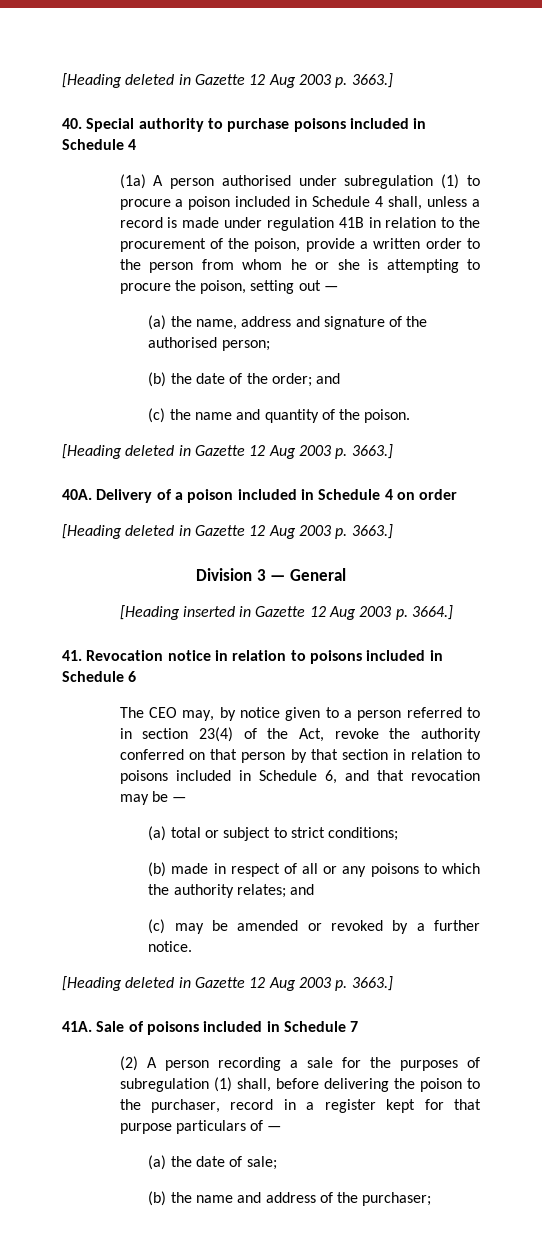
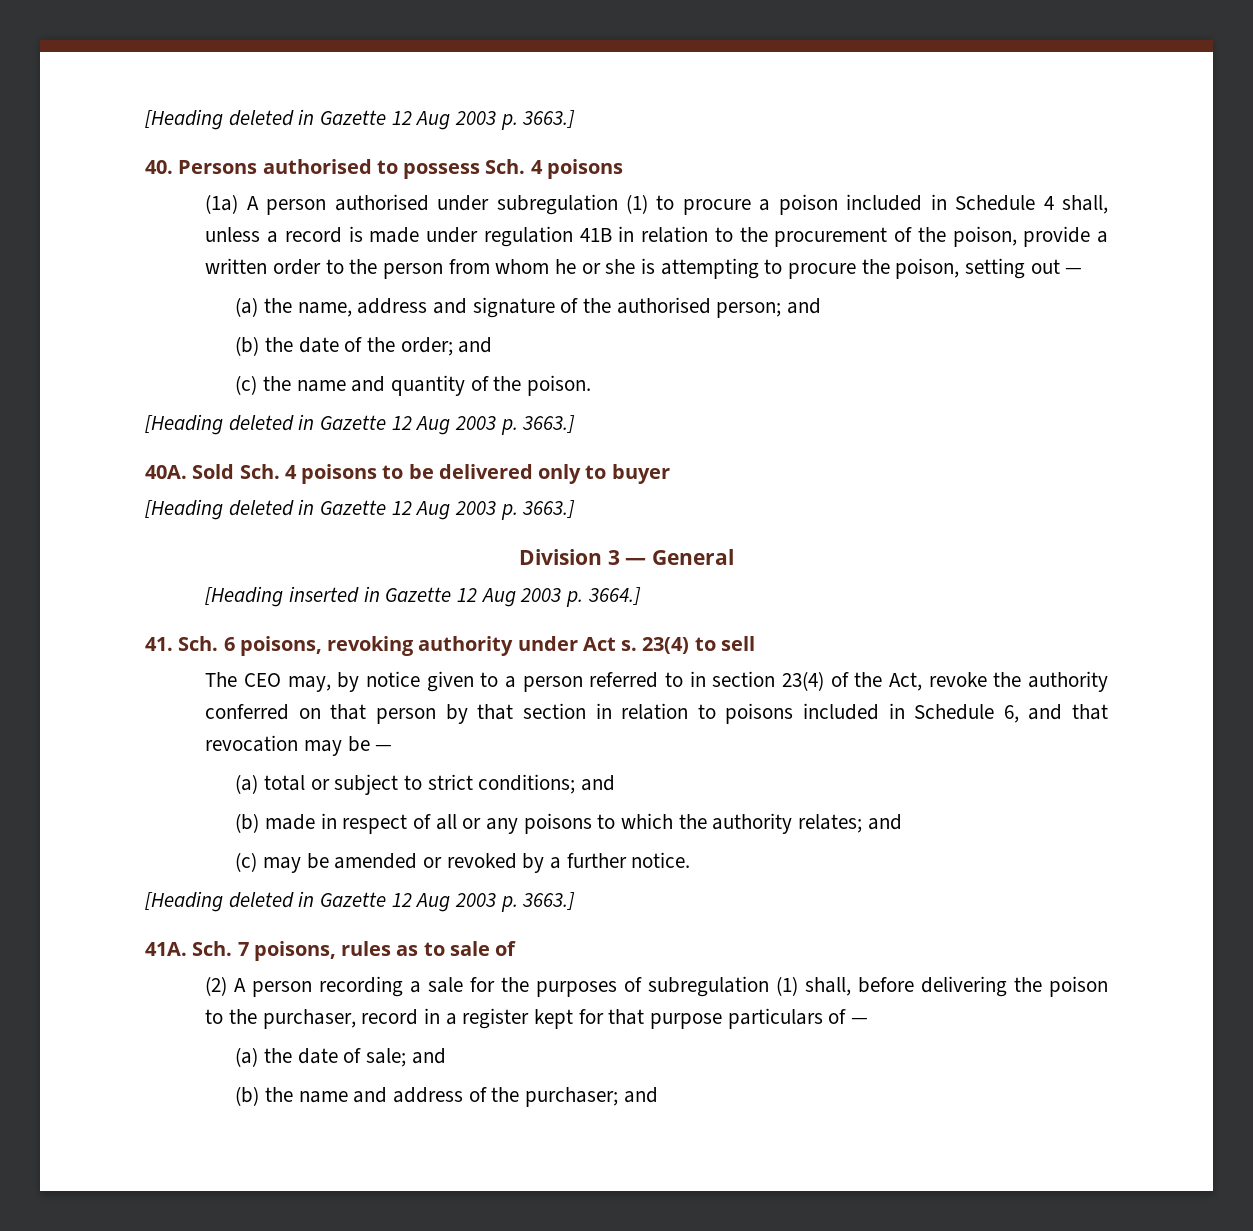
[86,118,427,132] [62,139,137,150] Special authority to purchase poisons included in Schedule 4 -> [178,159,623,179] Persons authorised to possess Sch. 4 poisons
(270, 345) none -> [787,298,822,314] and
[96,489,458,503] Delivery of a poison included in Schedule 4 on order -> [192,464,670,484] Sold Sch. 4 poisons to be delivered only to buyer
[86,650,443,664] [62,671,137,682] Revocation notice in relation to poisons included in Schedule 6 -> [178,636,755,656] Sch. 6 poisons, revoking authority under Act s. 23(4) to sell
(399, 834) none -> [581,775,616,791] and
[96,1021,359,1035] Sale of poisons included in Schedule 7 -> [192,941,517,961] Sch. 7 poisons, rules as to sale of
(277, 1163) none -> [411,1048,446,1064] and
(432, 1199) none -> [623,1087,658,1103] and

